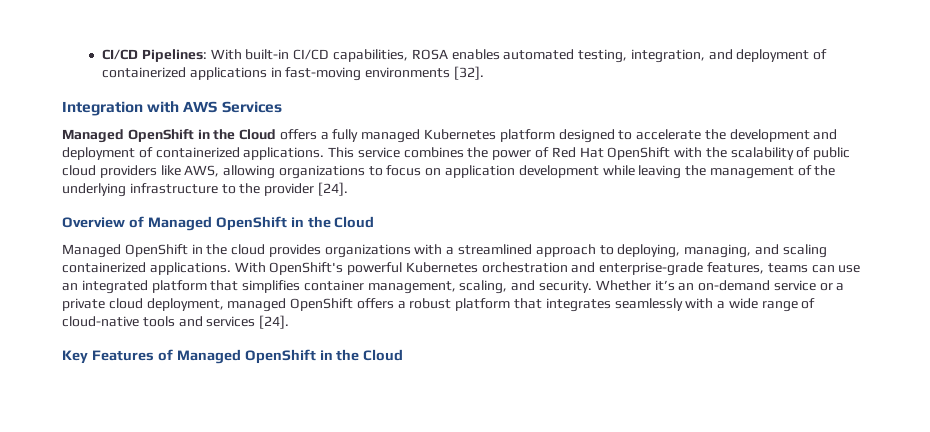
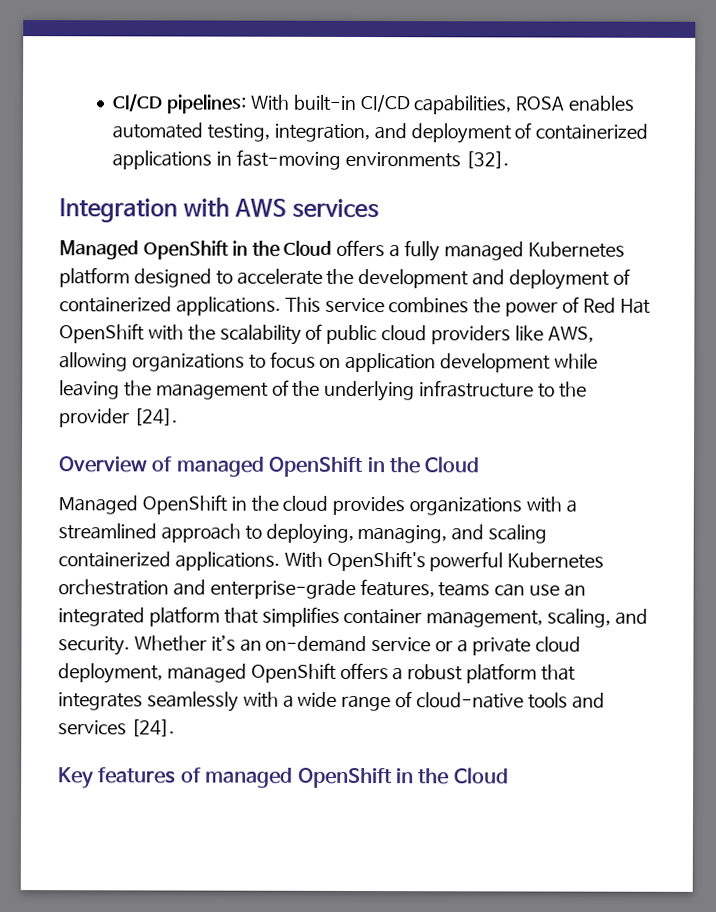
[102,49,207,62] CI/CD Pipelines: -> [112,93,248,114] CI/CD pipelines:
[221,101,282,113] Services -> [292,198,380,219] services
[147,216,212,231] Managed -> [175,456,264,477] managed
[91,349,241,364] Features of Managed -> [98,767,294,788] features of managed

